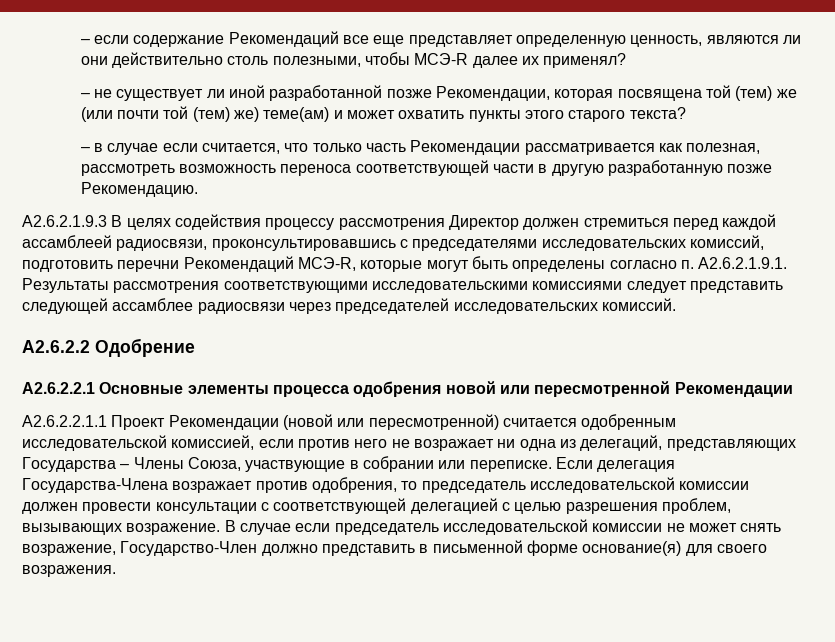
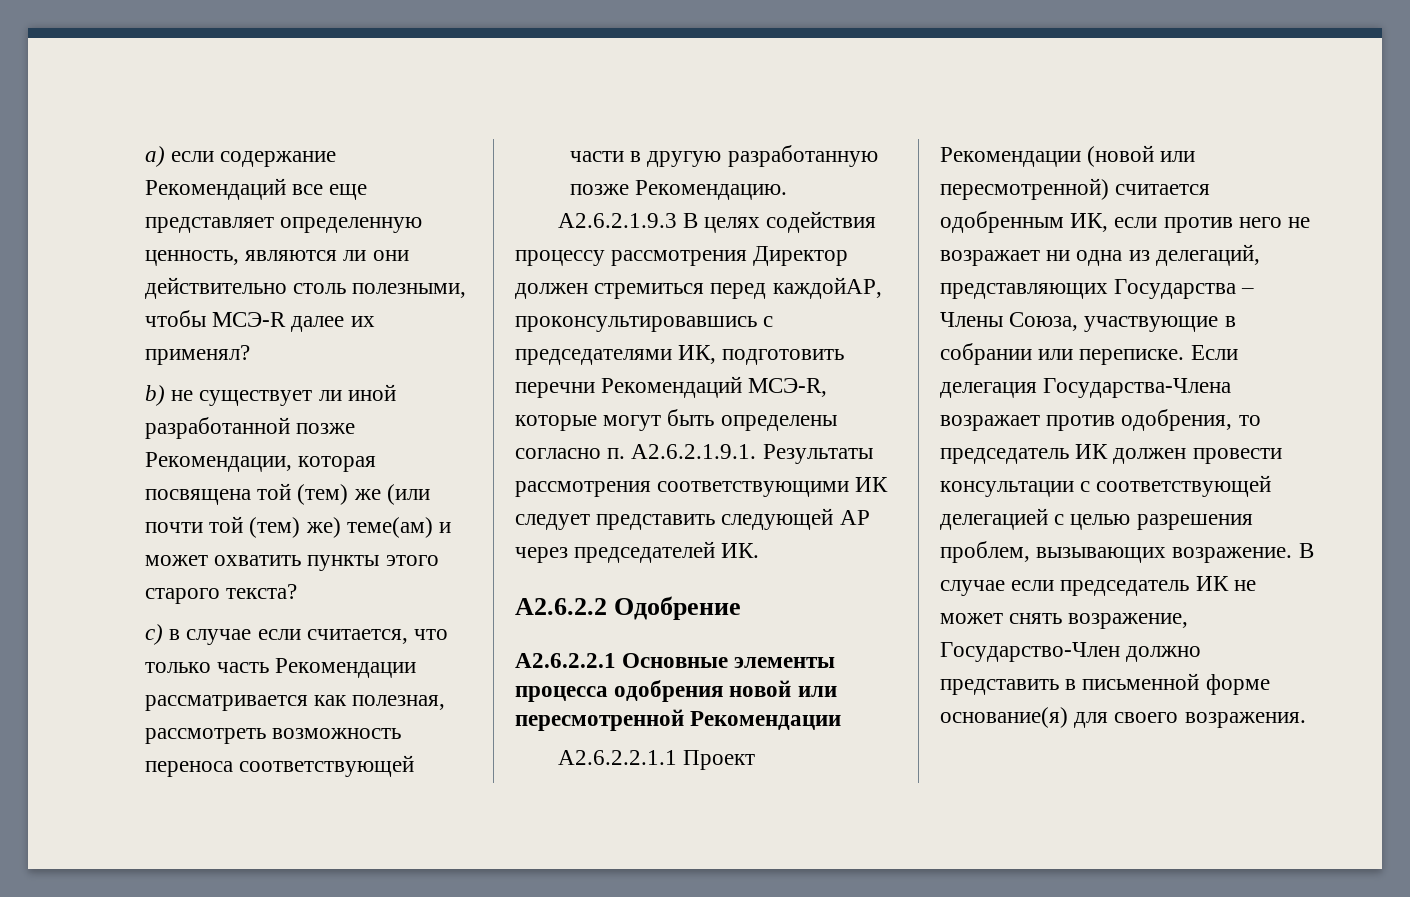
[80,39,90,44] – -> [144,146,165,167] a)
[80,93,90,98] – -> [144,385,165,406] b)
[80,147,90,152] – -> [144,624,163,645] c)
[722,214,777,230] [22,235,208,251] каждой ассамблеей радиосвязи, -> [772,277,882,299] каждойАР,
[541,235,764,251] исследовательских комиссий, -> [678,345,717,364] ИК,
[371,281,623,293] исследовательскими комиссиями -> [855,477,889,492] ИК
[112,298,676,314] ассамблее радиосвязи через председателей исследовательских комиссий. -> [839,510,870,525] [515,541,760,563] АР через председателей ИК.
[22,435,255,451] исследовательской комиссией, -> [1070,213,1109,232] ИК,
[529,477,750,493] исследовательской комиссии -> [1075,444,1109,459] ИК
[442,519,663,535] исследовательской комиссии -> [1195,576,1229,591] ИК

